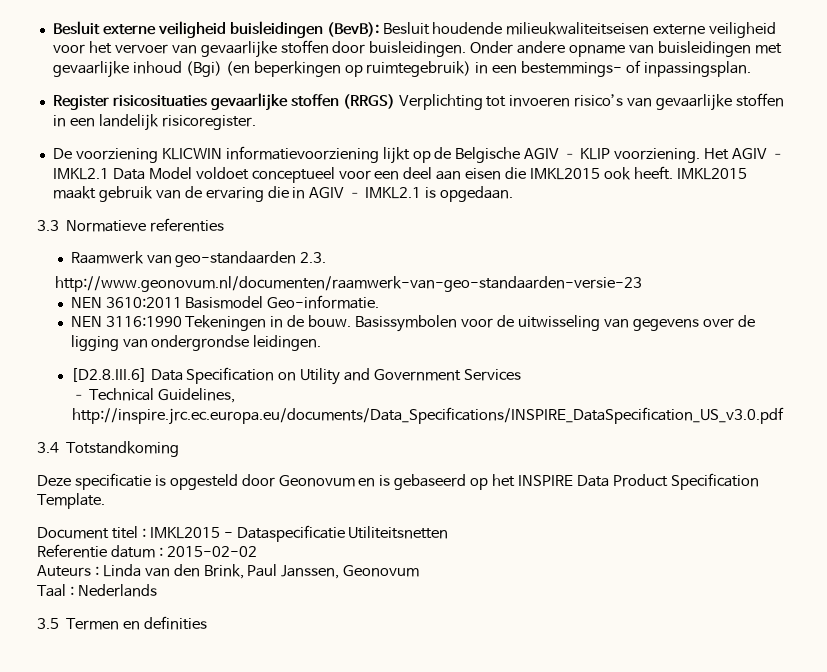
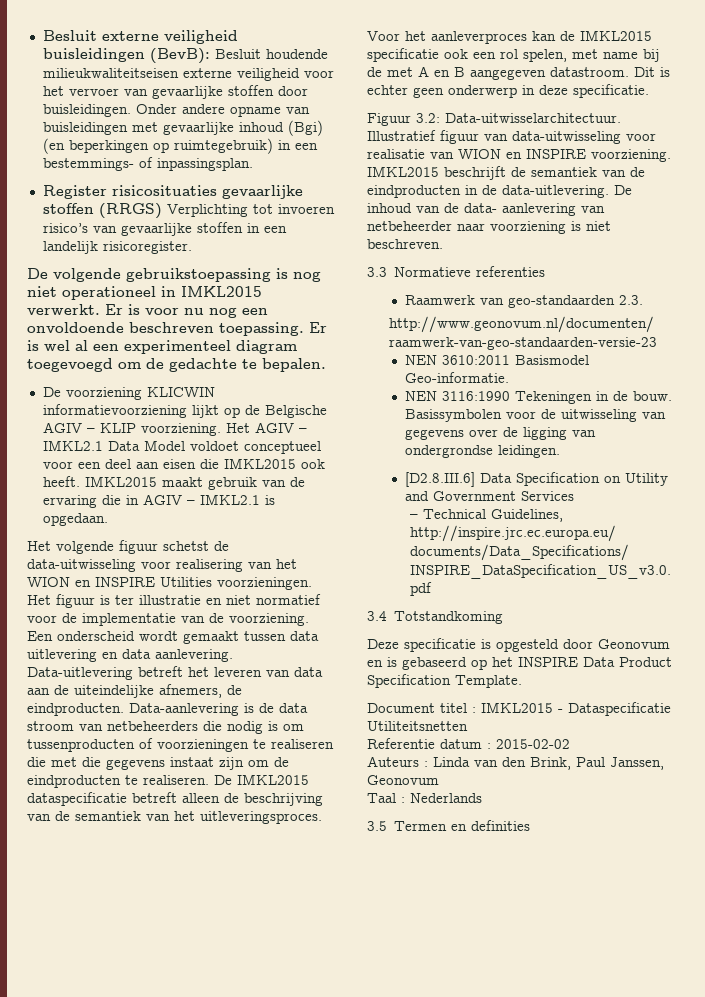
(256, 122) none -> [27,268,321,282] [27,286,262,300] [27,304,268,318] [27,322,327,336] [27,340,297,354] [27,358,326,372] // De volgende gebruikstoepassing is nog niet operationeel in IMKL2015 verwerkt. Er is voor nu nog een onvoldoende beschreven toepassing. Er is wel al een experimenteel diagram toegevoegd om de gedachte te bepalen.
(514, 194) none -> [27,540,229,554] [27,559,297,572] [27,577,312,590] [27,594,321,608] [27,613,309,626] [27,631,319,644] [27,649,233,662] [27,666,323,680] [27,684,242,698] [27,703,308,716] [27,721,304,734] [27,738,334,752] [27,757,289,770] [27,774,309,788] [27,792,323,806] [27,811,322,824] [367,30,652,44] [367,48,660,62] [367,66,670,80] [367,84,649,98] [367,113,621,126] [367,130,656,144] [367,149,671,162] [367,166,645,180] [367,185,632,198] [367,203,605,216] [367,221,611,234] [367,239,443,249] // Het volgende figuur schetst de data-uitwisseling voor realisering van het WION en INSPIRE Utilities voorzieningen. Het figuur is ter illustratie en niet normatief voor de implementatie van de voorziening. Een onderscheid wordt gemaakt tussen data uitlevering en data aanlevering. Data-uitlevering betreft het leveren van data aan de uiteindelijke afnemers, de eindproducten. Data-aanlevering is de data stroom van netbeheerders die nodig is om tussenproducten of voorzieningen te realiseren die met die gegevens instaat zijn om de eindproducten te realiseren. De IMKL2015 dataspecificatie betreft alleen de beschrijving van de semantiek van het uitleveringsproces. Voor het aanleverproces kan de IMKL2015 specificatie ook een rol spelen, met name bij de met A en B aangegeven datastroom. Dit is echter geen onderwerp in deze specificatie. // Figuur 3.2: Data-uitwisselarchitectuur. Illustratief figuur van data-uitwisseling voor realisatie van WION en INSPIRE voorziening. IMKL2015 beschrijft de semantiek van de eindproducten in de data-uitlevering. De inhoud van de data- aanlevering van netbeheerder naar voorziening is niet beschreven.

